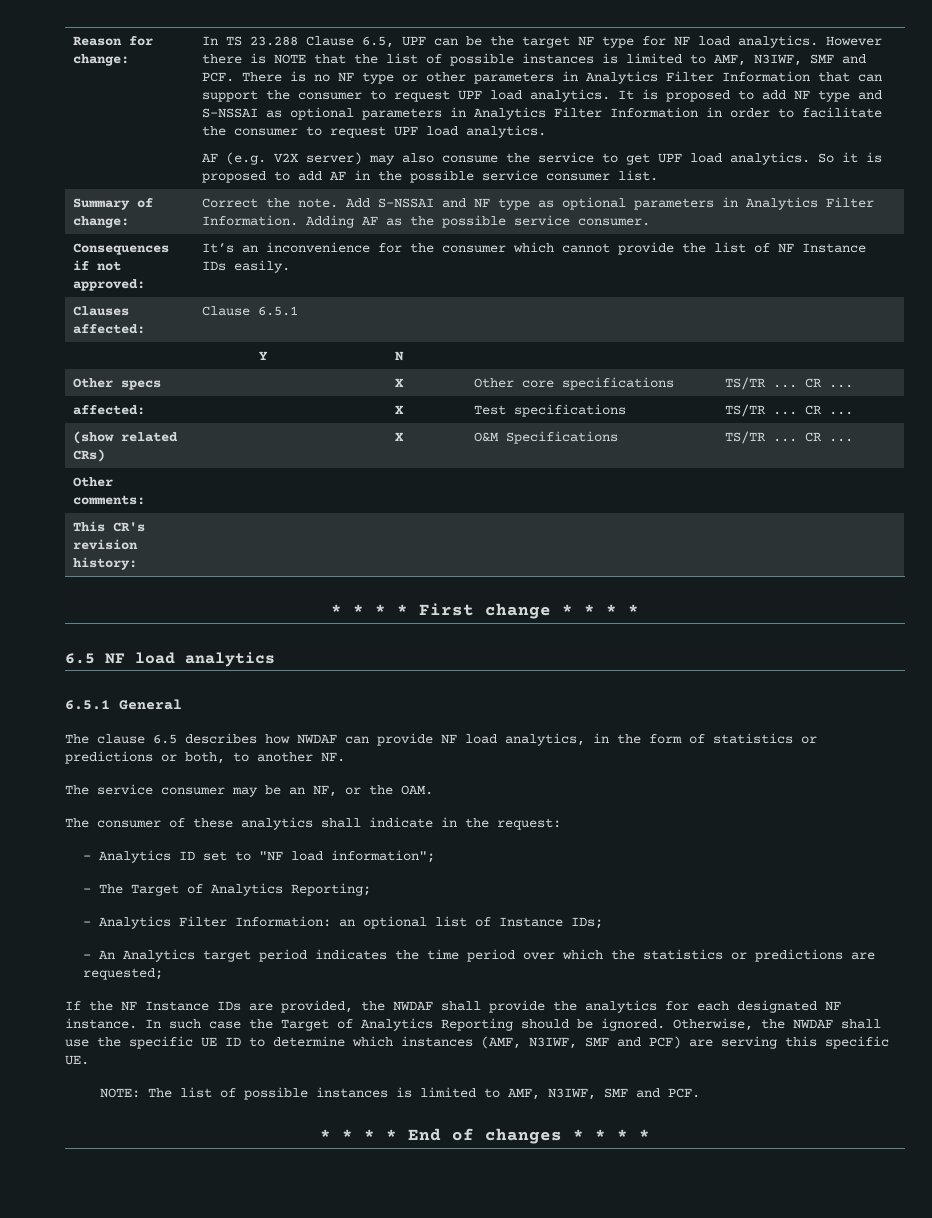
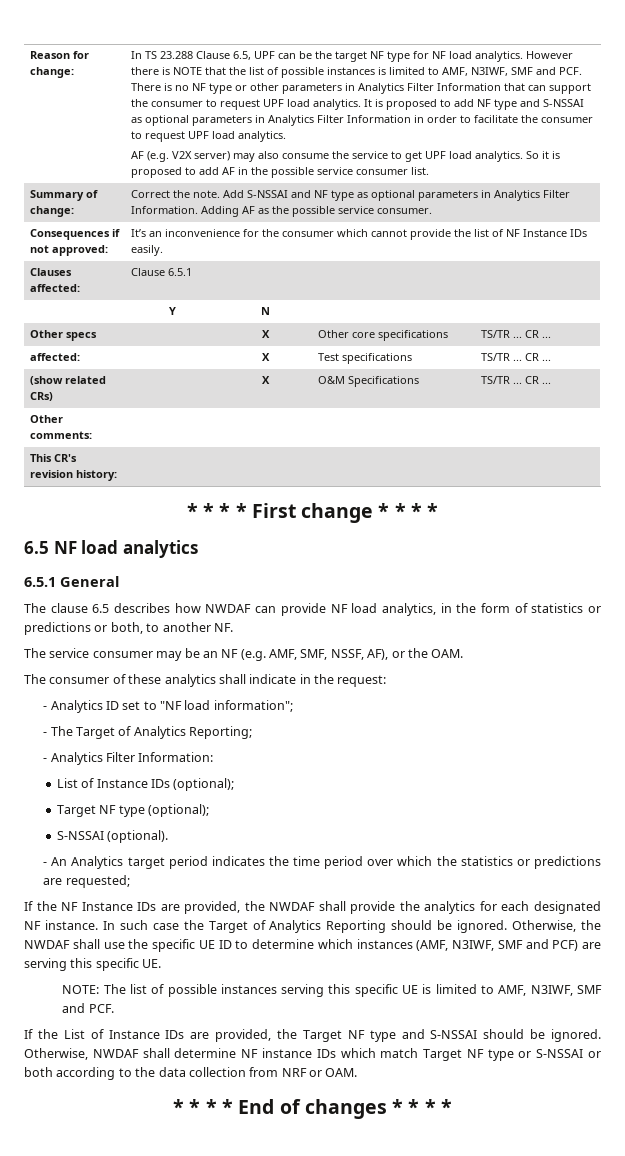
[313,785,337,797] NF, -> [221,649,389,661] NF (e.g. AMF, SMF, NSSF, AF),
[338,916,603,929] an optional list of Instance IDs; -> [56,778,235,791] [56,804,209,817] [56,830,169,843] // List of Instance IDs (optional); // Target NF type (optional); // S-NSSAI (optional).
[396,1087,701,1100] is limited to AMF, N3IWF, SMF and PCF. -> [281,984,603,997] [62,1003,114,1013] [24,1029,601,1042] [24,1048,601,1061] [24,1067,358,1080] serving this specific UE is limited to AMF, N3IWF, SMF and PCF. // If the List of Instance IDs are provided, the Target NF type and S-NSSAI should be ignored. Otherwise, NWDAF shall determine NF instance IDs which match Target NF type or S-NSSAI or both according to the data collection from NRF or OAM.

